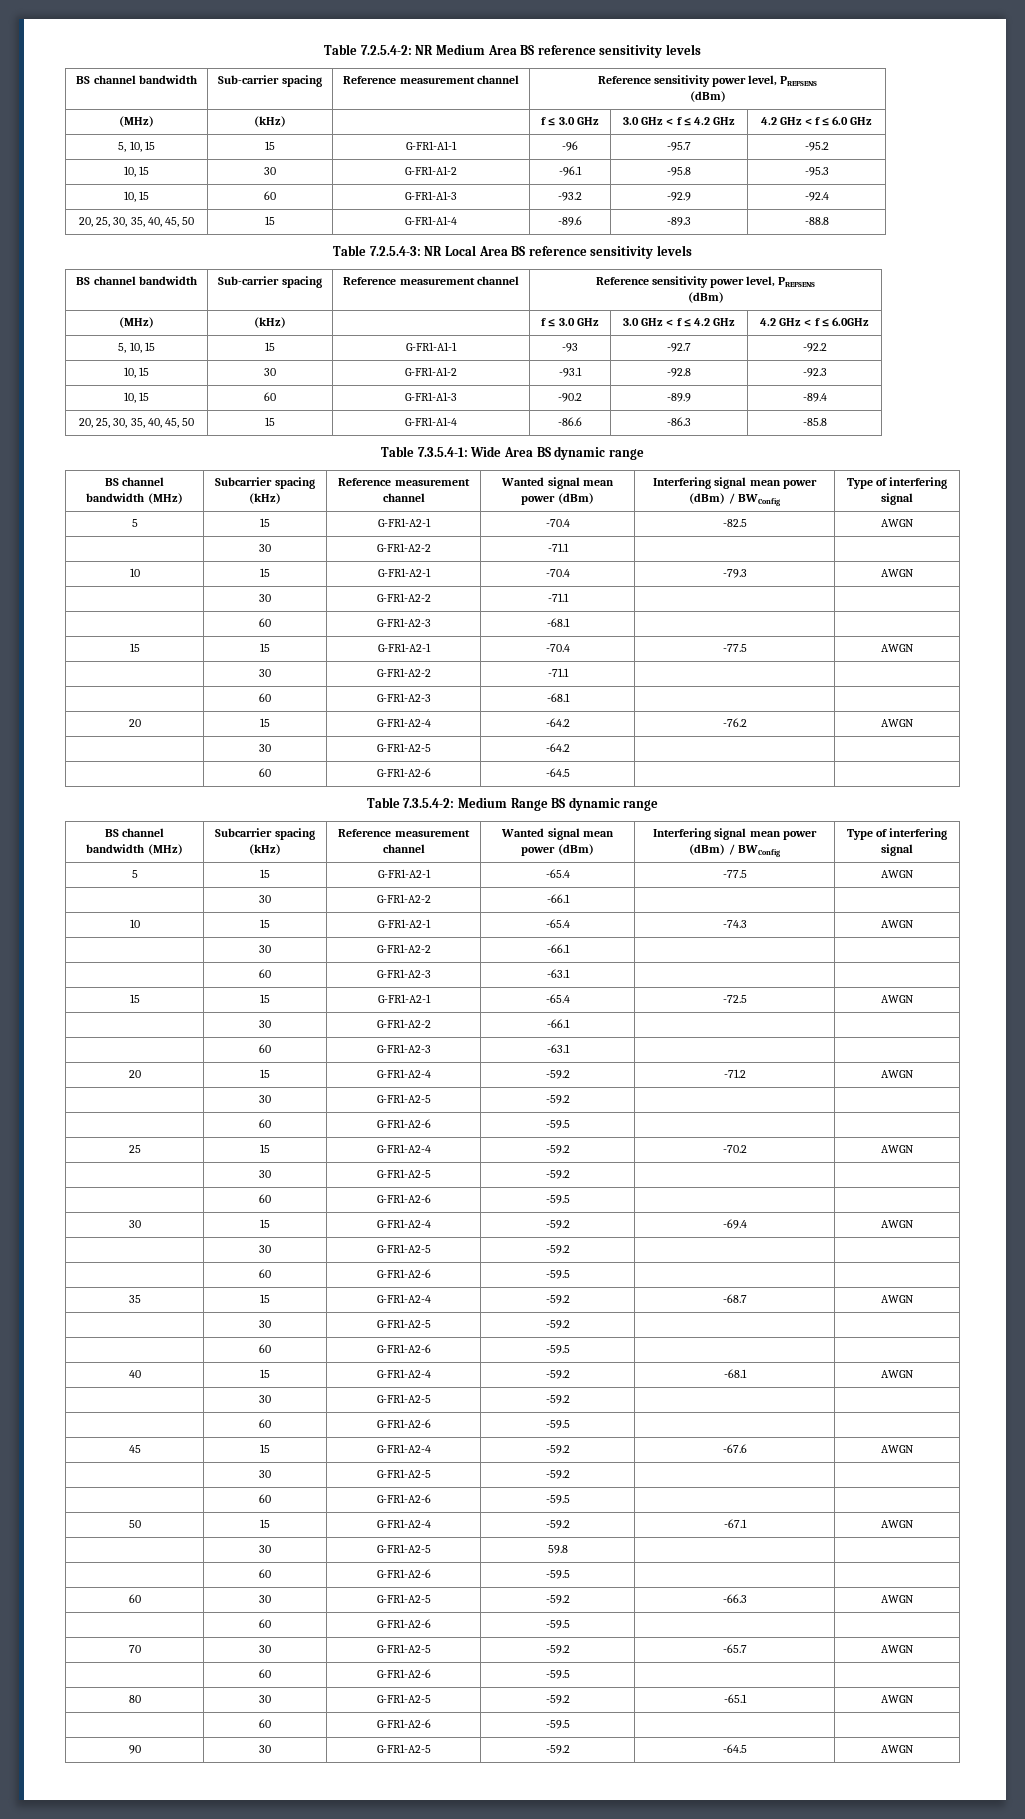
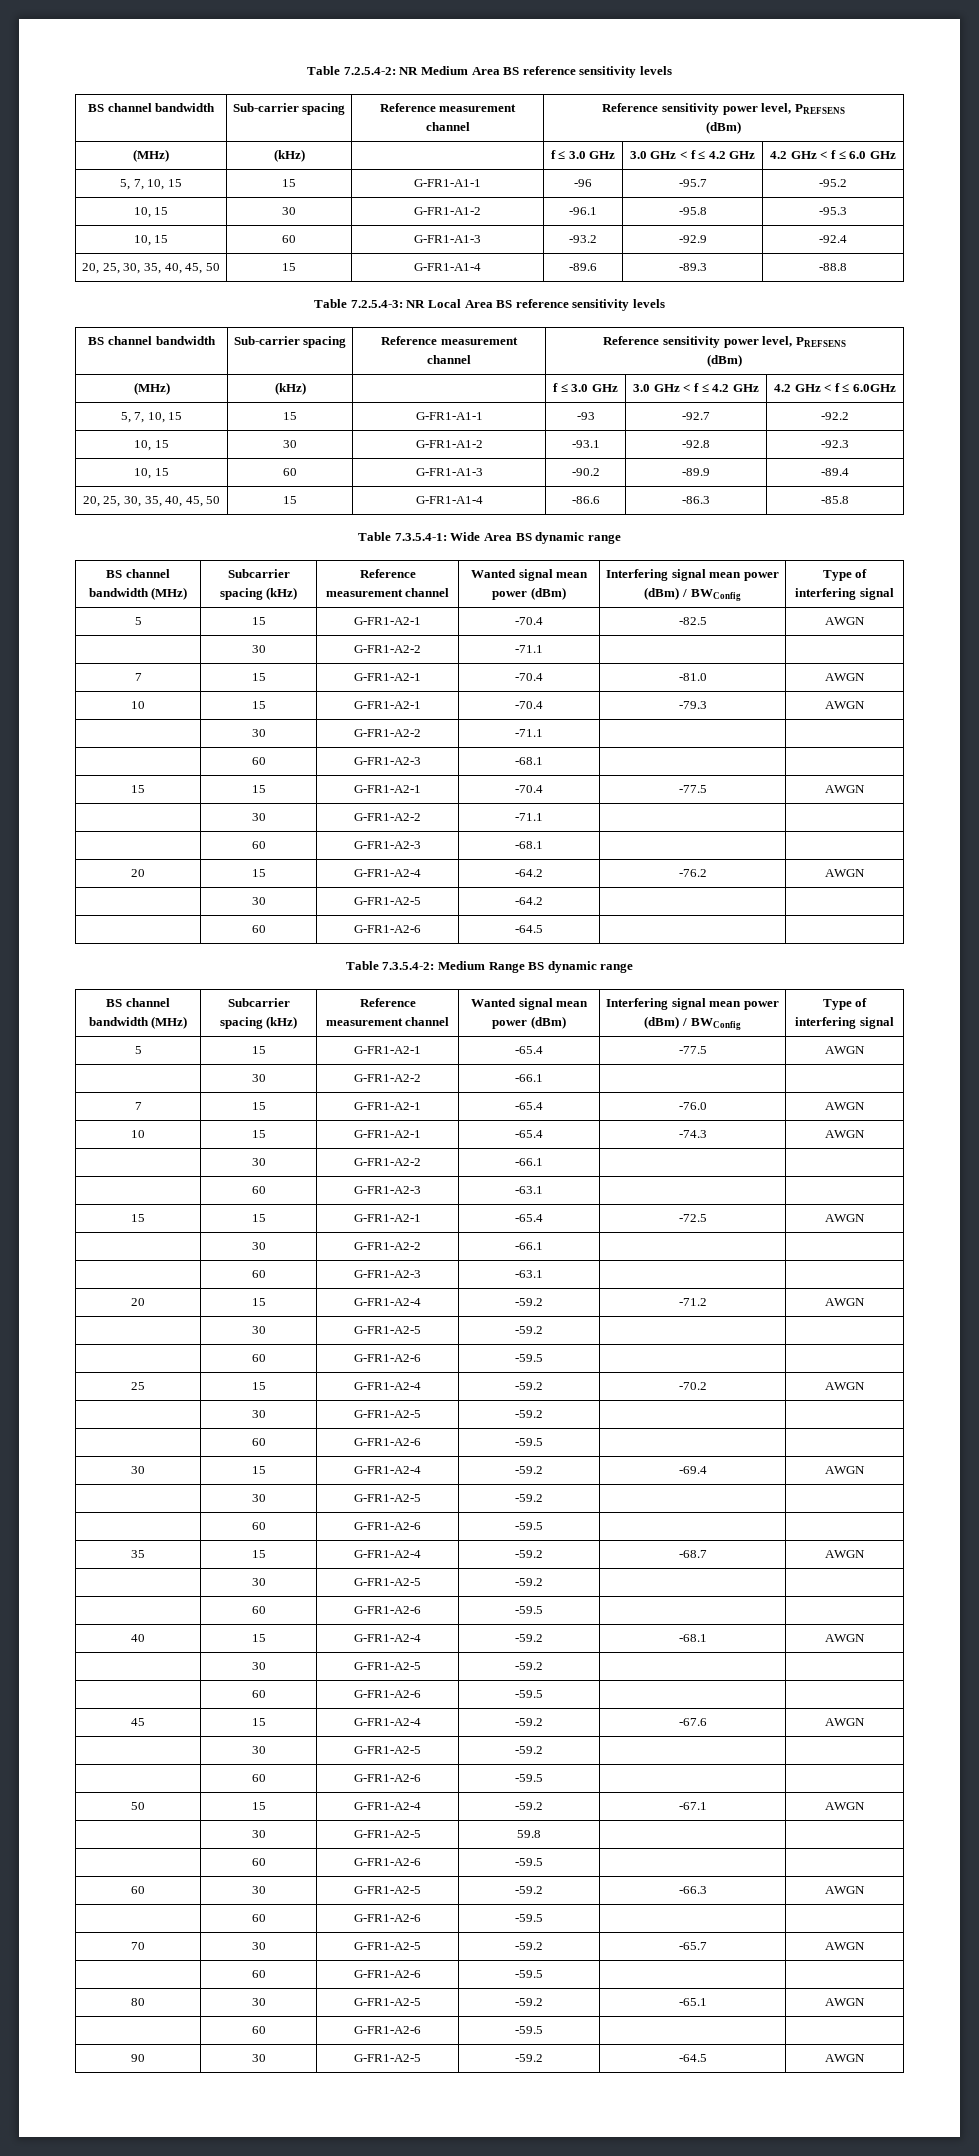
(127, 147) none -> [133,179,144,190] 7,
(127, 348) none -> [134,412,145,423] 7,
(569, 547) none -> [134,673,142,681] [251,673,266,681] [354,673,421,681] [515,673,543,681] [678,673,707,681] [825,673,865,681] // 7 | 15 | G-FR1-A2-1 | -70.4 | -81.0 | AWGN
(570, 898) none -> [134,1102,142,1110] [251,1102,266,1110] [354,1102,421,1110] [515,1102,543,1110] [678,1102,707,1110] [825,1102,865,1110] // 7 | 15 | G-FR1-A2-1 | -65.4 | -76.0 | AWGN

